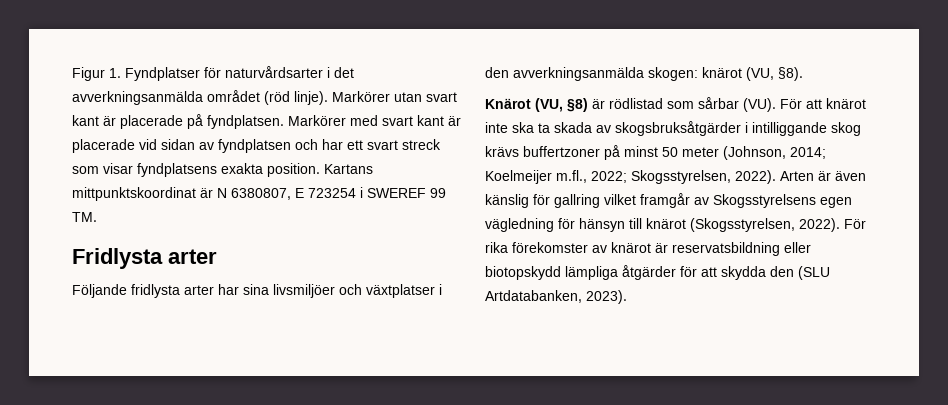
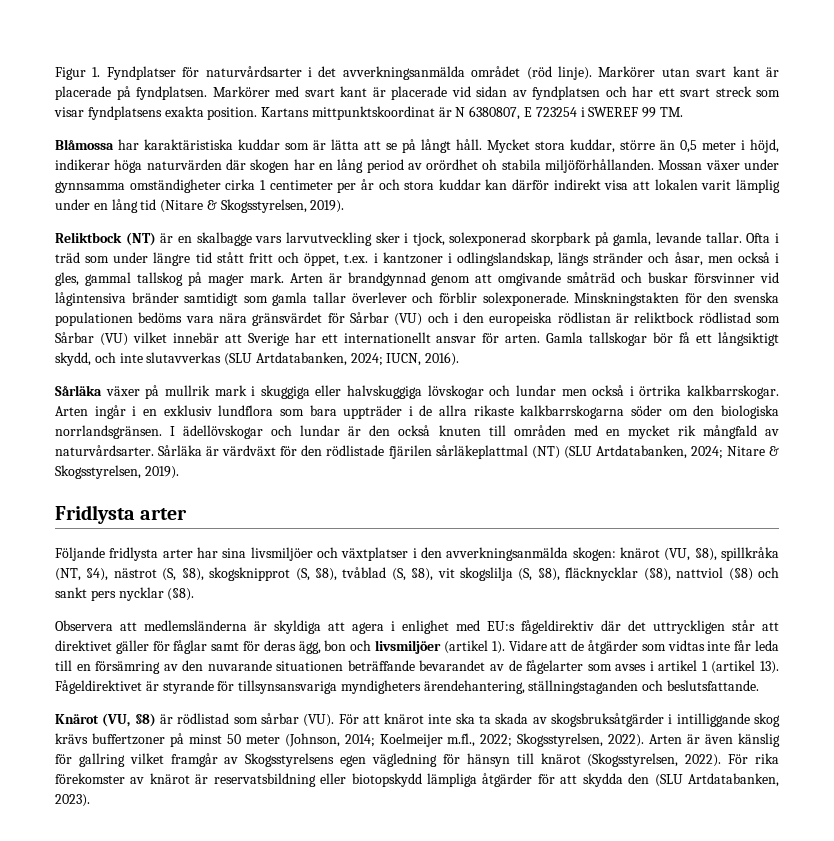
(97, 217) none -> [55,139,779,153] [55,159,779,173] [55,179,780,193] [55,199,345,213] [55,232,779,246] [55,252,779,266] [55,272,779,286] [55,292,780,306] [55,312,780,326] [55,332,780,346] [55,352,460,366] [55,385,779,399] [55,405,779,419] [55,425,779,439] [55,445,779,459] [55,465,179,479] // Blåmossa har karaktäristiska kuddar som är lätta att se på långt håll. Mycket stora kuddar, större än 0,5 meter i höjd, indikerar höga naturvärden där skogen har en lång period av orördhet oh stabila miljöförhållanden. Mossan växer under gynnsamma omständigheter cirka 1 centimeter per år och stora kuddar kan därför indirekt visa att lokalen varit lämplig under en lång tid (Nitare & Skogsstyrelsen, 2019). // Reliktbock (NT) är en skalbagge vars larvutveckling sker i tjock, solexponerad skorpbark på gamla, levande tallar. Ofta i träd som under längre tid stått fritt och öppet, t.ex. i kantzoner i odlingslandskap, längs stränder och åsar, men också i gles, gammal tallskog på mager mark. Arten är brandgynnad genom att omgivande småträd och buskar försvinner vid lågintensiva bränder samtidigt som gamla tallar överlever och förblir solexponerade. Minskningstakten för den svenska populationen bedöms vara nära gränsvärdet för Sårbar (VU) och i den europeiska rödlistan är reliktbock rödlistad som Sårbar (VU) vilket innebär att Sverige har ett internationellt ansvar för arten. Gamla tallskogar bör få ett långsiktigt skydd, och inte slutavverkas (SLU Artdatabanken, 2024; IUCN, 2016). // Sårläka växer på mullrik mark i skuggiga eller halvskuggiga lövskogar och lundar men också i örtrika kalkbarrskogar. Arten ingår i en exklusiv lundflora som bara uppträder i de allra rikaste kalkbarrskogarna söder om den biologiska norrlandsgränsen. I ädellövskogar och lundar är den också knuten till områden med en mycket rik mångfald av naturvårdsarter. Sårläka är värdväxt för den rödlistade fjärilen sårläkeplattmal (NT) (SLU Artdatabanken, 2024; Nitare & Skogsstyrelsen, 2019).
[778,67,803,81] §8). -> [694,547,780,561] [55,567,780,581] [55,587,195,601] [55,620,779,634] [55,640,780,654] [55,660,779,674] [55,680,760,694] §8), spillkråka (NT, §4), nästrot (S, §8), skogsknipprot (S, §8), tvåblad (S, §8), vit skogslilja (S, §8), fläcknycklar (§8), nattviol (§8) och sankt pers nycklar (§8). // Observera att medlemsländerna är skyldiga att agera i enlighet med EU:s fågeldirektiv där det uttryckligen står att direktivet gäller för fåglar samt för deras ägg, bon och livsmiljöer (artikel 1). Vidare att de åtgärder som vidtas inte får leda till en försämring av den nuvarande situationen beträffande bevarandet av de fågelarter som avses i artikel 1 (artikel 13). Fågeldirektivet är styrande för tillsynsansvariga myndigheters ärendehantering, ställningstaganden och beslutsfattande.

